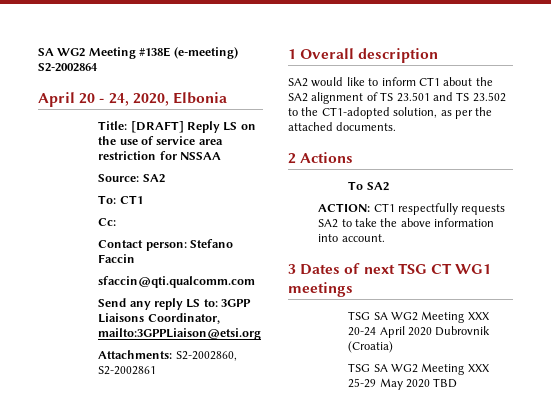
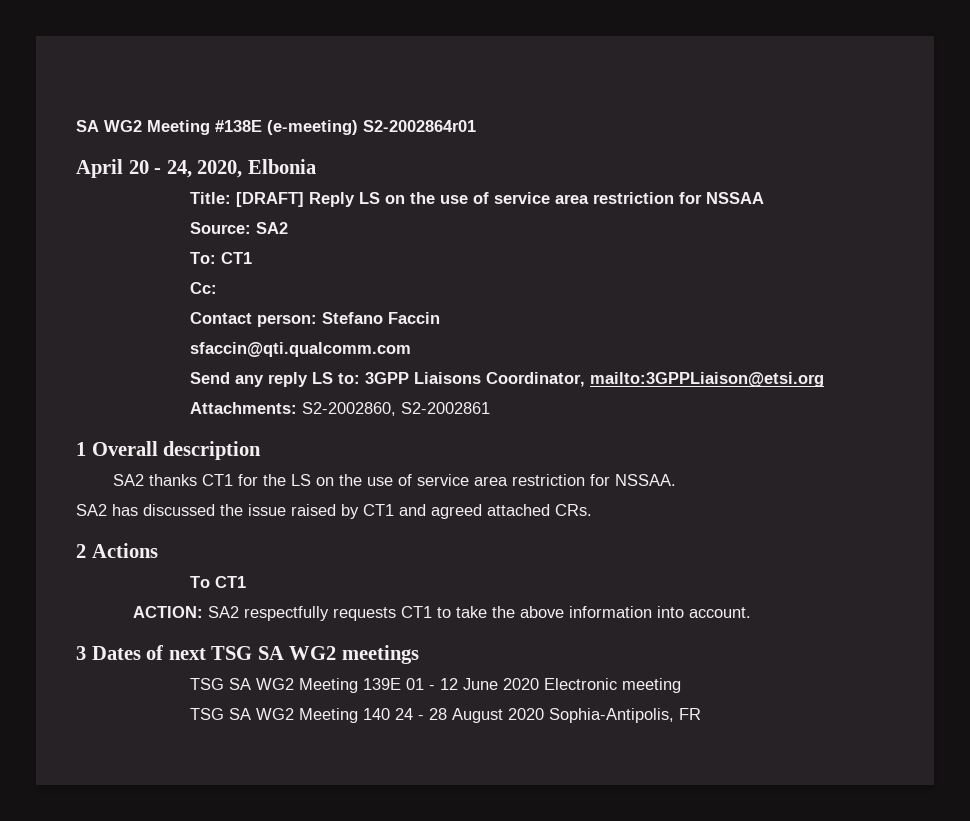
[38,63,98,72] S2-2002864 -> [363,120,476,132] S2-2002864r01
[311,77,493,87] [288,92,506,104] [288,107,493,119] [288,122,397,131] would like to inform CT1 about the SA2 alignment of TS 23.501 and TS 23.502 to the CT1-adopted solution, as per the attached documents. -> [149,474,677,486] [76,504,592,519] thanks CT1 for the LS on the use of service area restriction for NSSAA. // SA2 has discussed the issue raised by CT1 and agreed attached CRs.
[366,182,389,191] SA2 -> [214,576,246,588] CT1
[373,203,395,212] CT1 -> [207,606,239,618] SA2
[318,219,339,228] SA2 -> [400,606,432,618] CT1
[430,263,492,274] CT WG1 -> [257,646,337,660] SA WG2
[467,312,490,320] [348,326,491,338] [348,341,394,353] [348,363,490,375] [348,378,458,390] XXX 20-24 April 2020 Dubrovnik (Croatia) // TSG SA WG2 Meeting XXX 25-29 May 2020 TBD -> [362,678,681,693] [189,708,701,723] 139E 01 - 12 June 2020 Electronic meeting // TSG SA WG2 Meeting 140 24 - 28 August 2020 Sophia-Antipolis, FR

